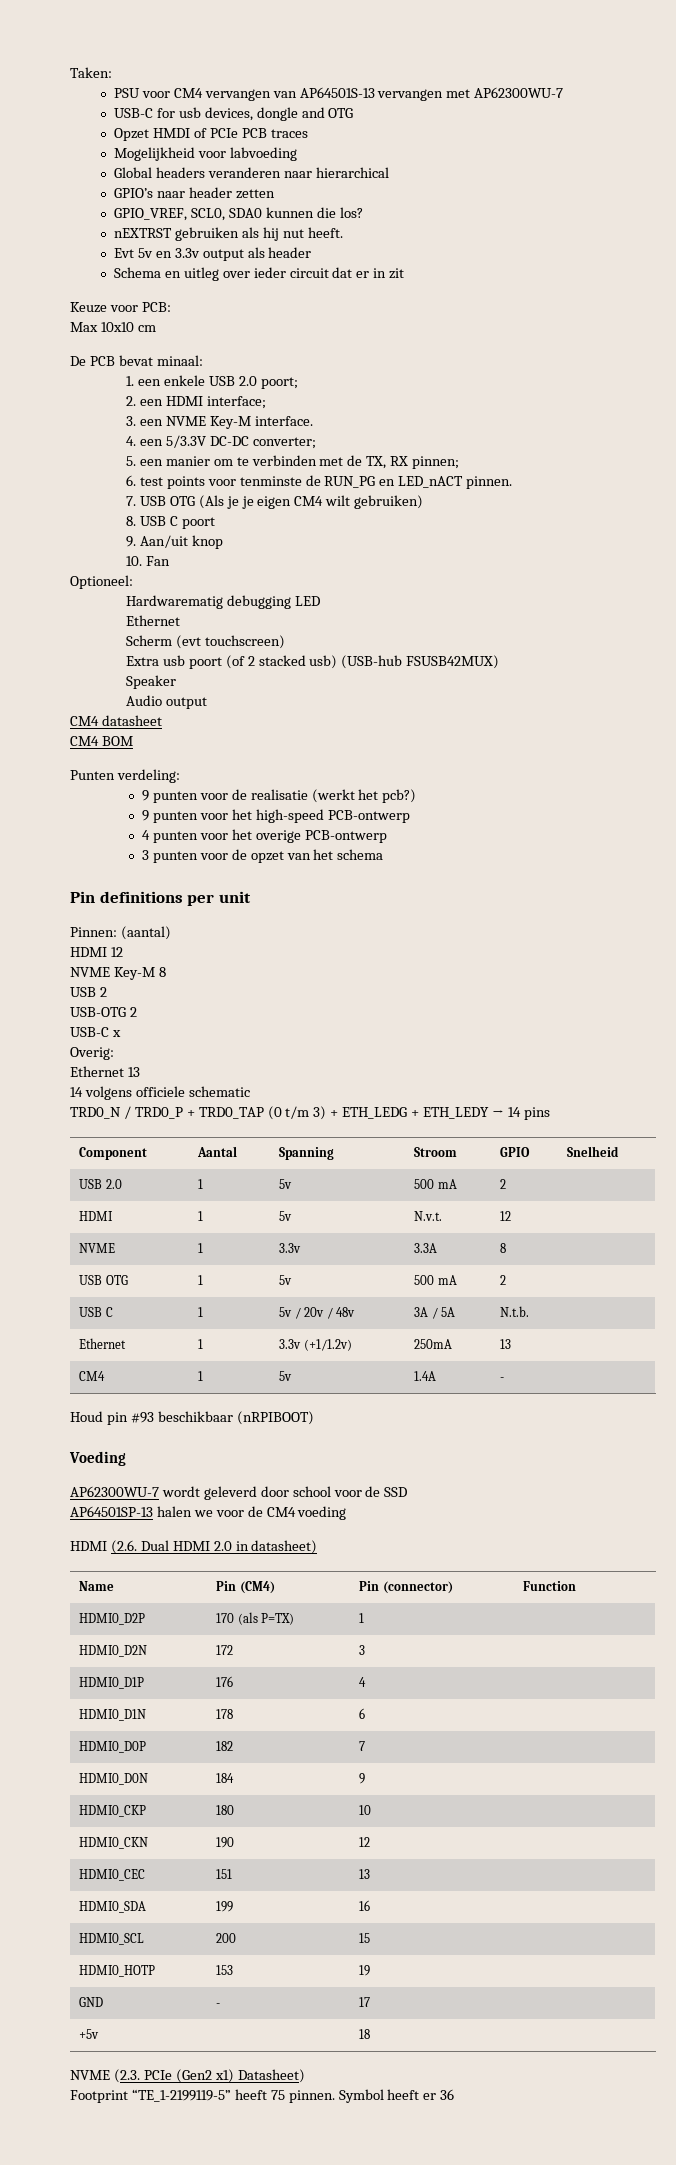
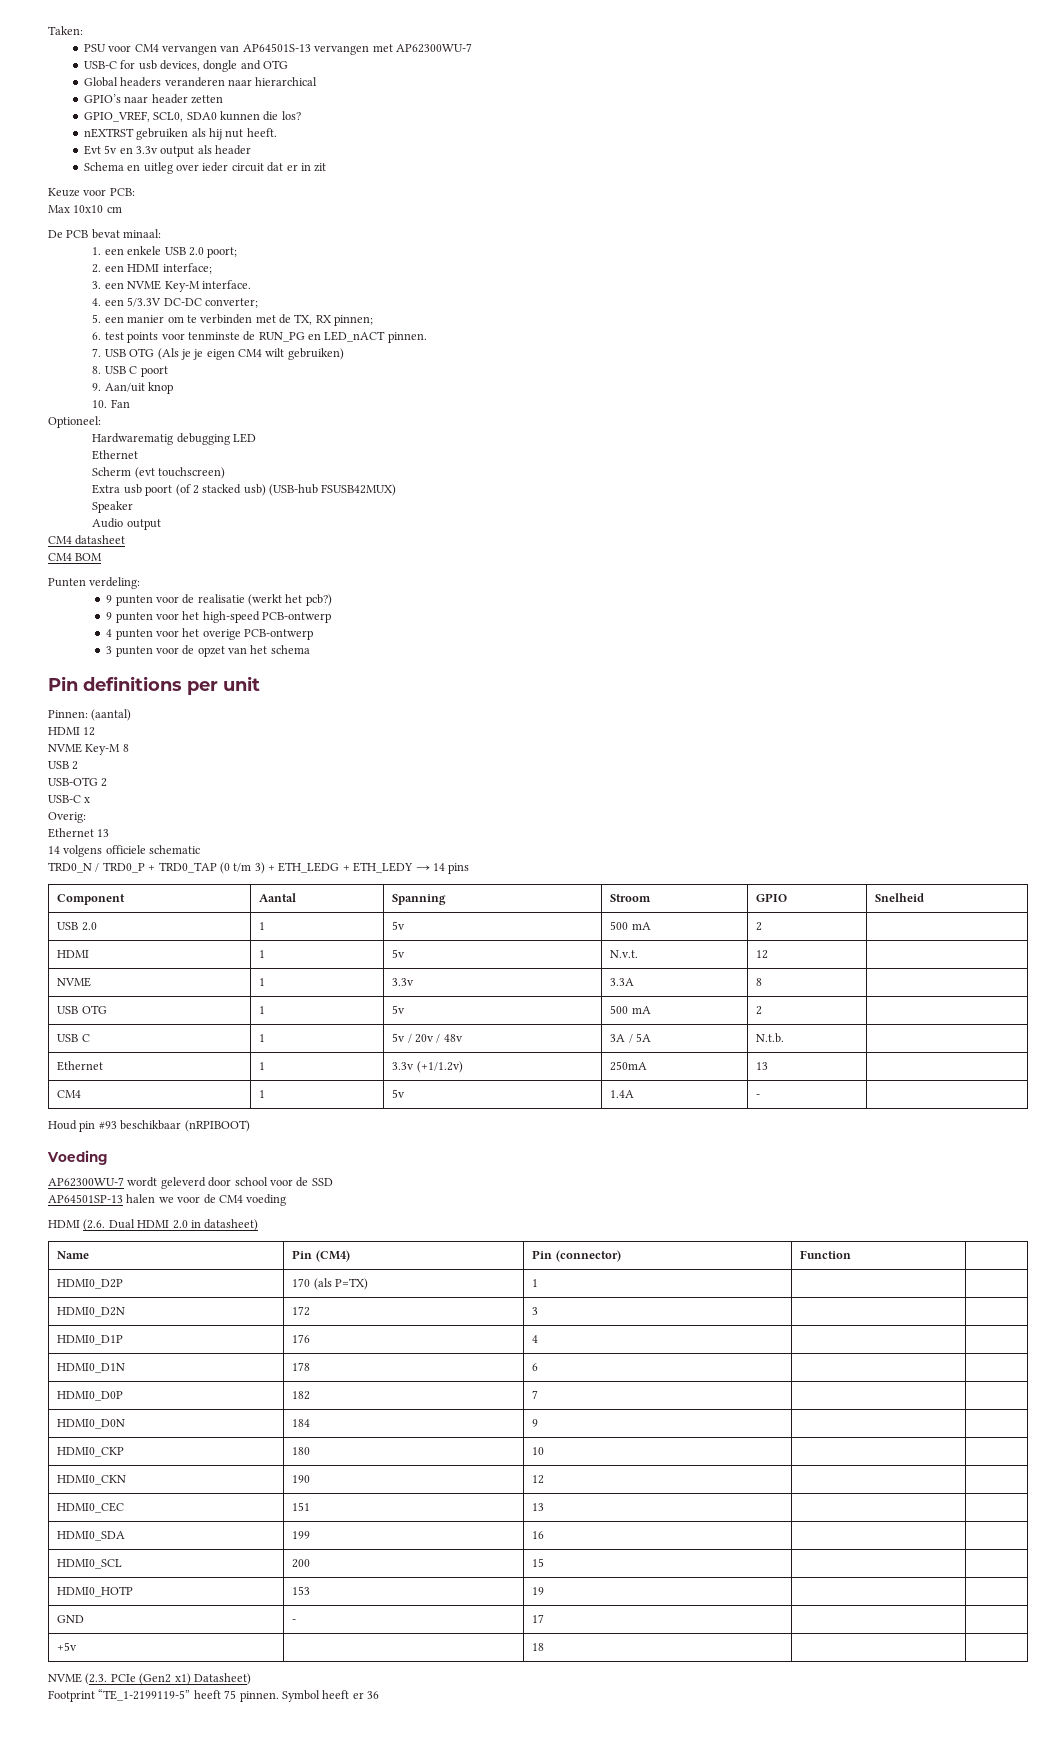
[113,128,308,141] [113,147,297,161] // Opzet HMDI of PCIe PCB traces // Mogelijkheid voor labvoeding -> (289, 64) none

